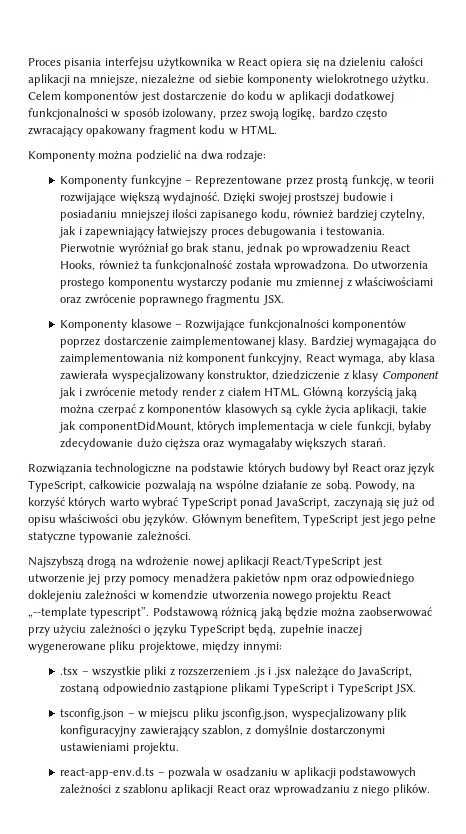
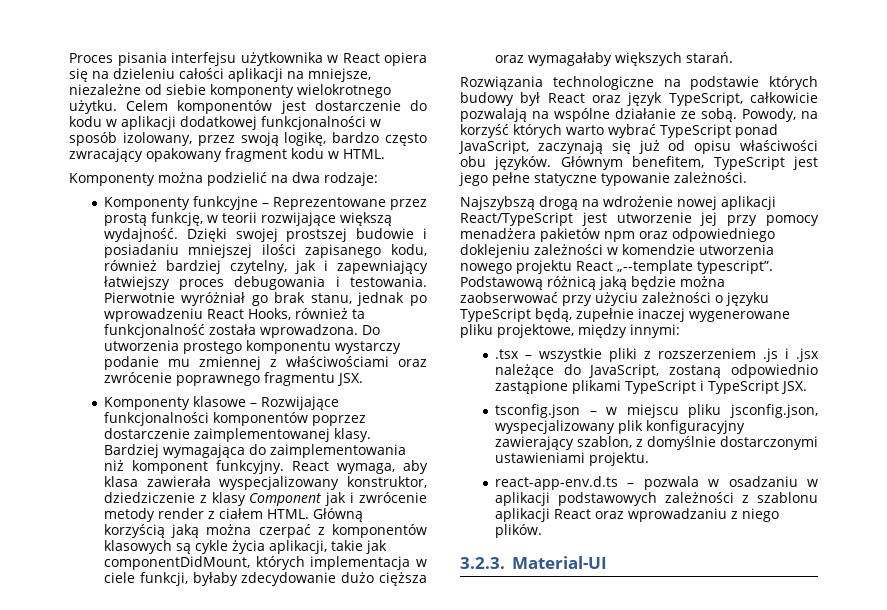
[248,353,303,365] funkcyjny, -> [215,460,284,474] funkcyjny.
(430, 790) none -> [460,556,607,569] // 3.2.3. Material-UI

